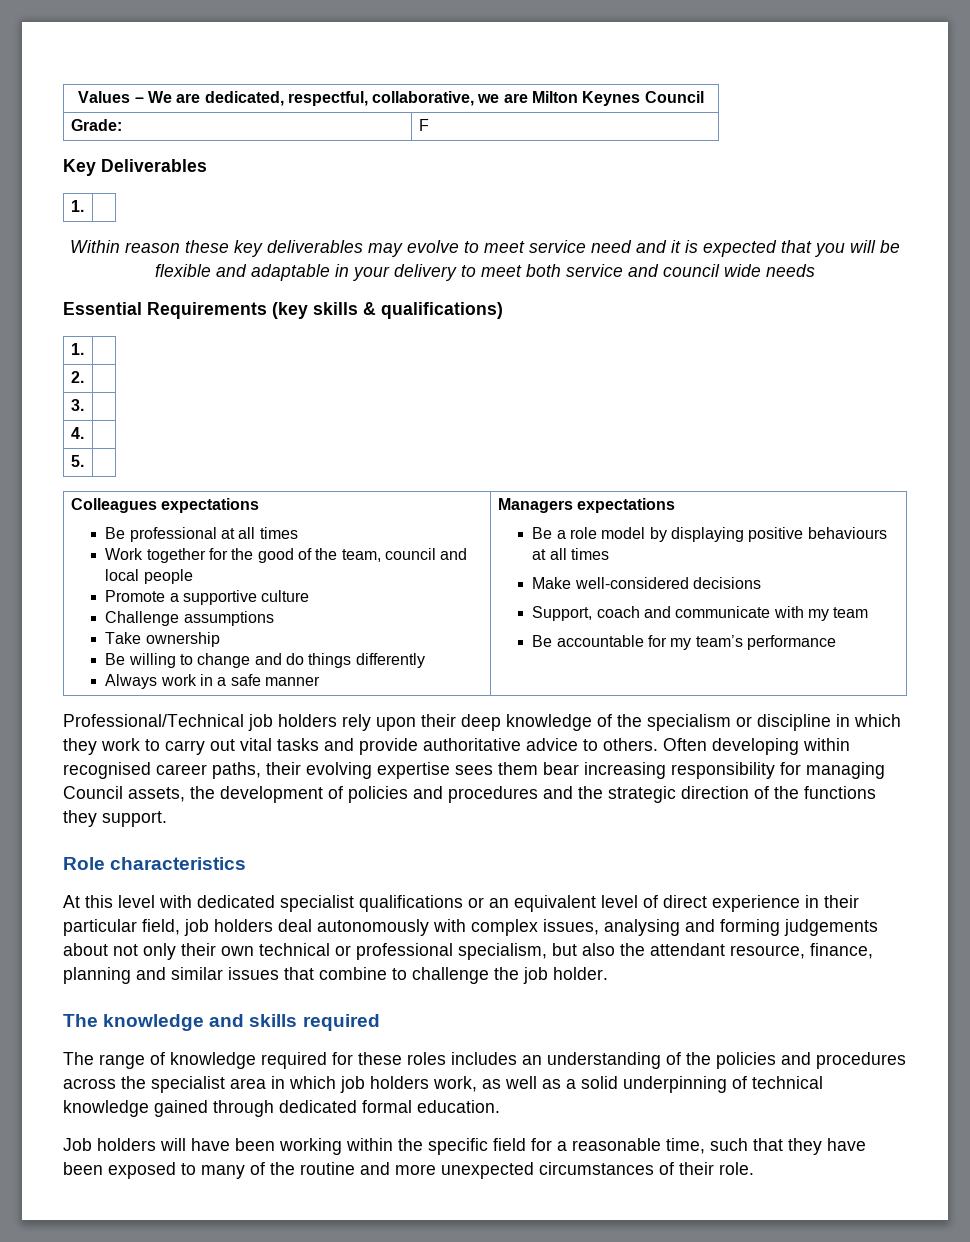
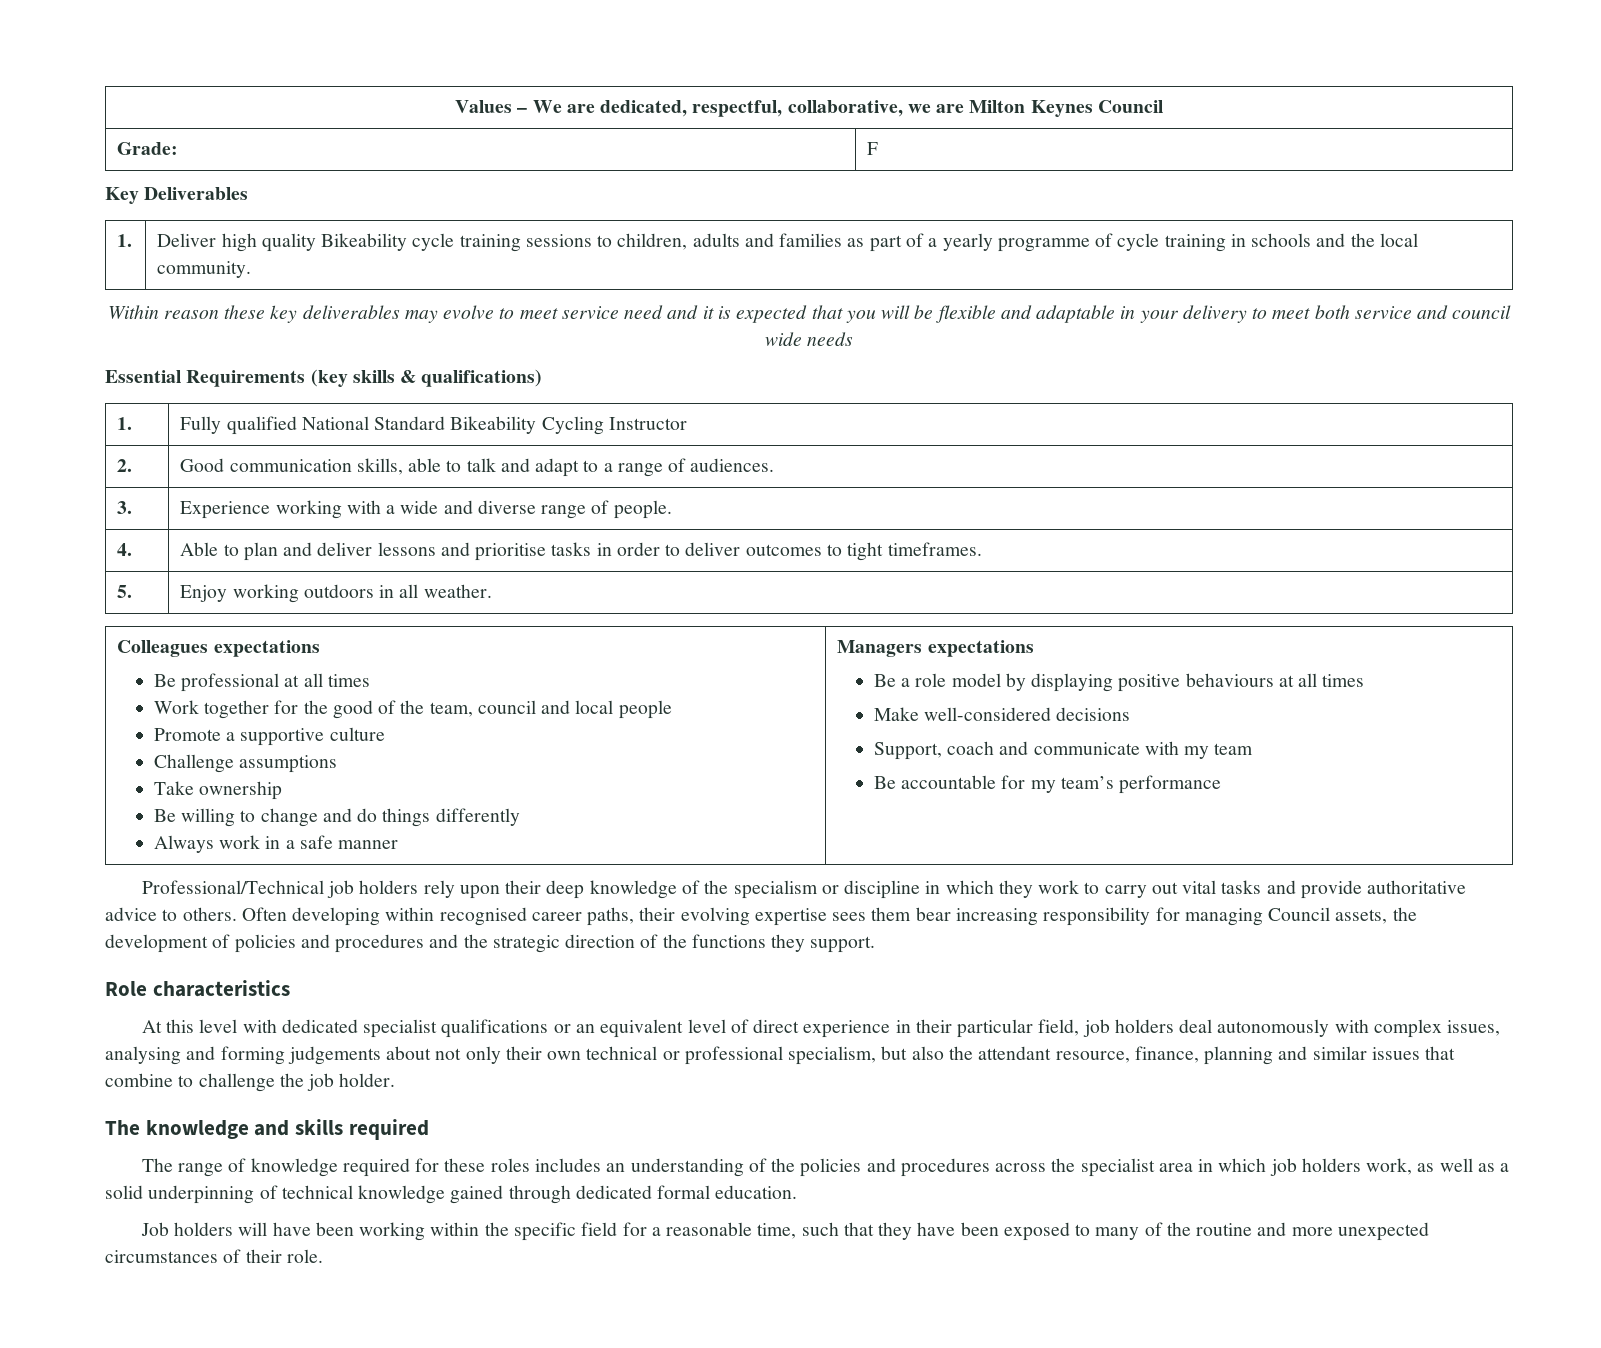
(84, 206) none -> [157,233,1418,252] [157,261,252,278] Deliver high quality Bikeability cycle training sessions to children, adults and families as part of a yearly programme of cycle training in schools and the local community.
[70,371,84,383] [70,399,84,411] [70,427,84,439] [70,455,84,467] // 2. | // 3. | // 4. | // 5. | -> [180,416,687,435] [117,459,133,472] [180,458,775,477] [117,501,133,514] [180,500,672,519] [117,543,133,556] [180,542,982,561] [117,585,133,598] [180,584,492,603] Fully qualified National Standard Bikeability Cycling Instructor // 2. | Good communication skills, able to talk and adapt to a range of audiences. // 3. | Experience working with a wide and diverse range of people. // 4. | Able to plan and deliver lessons and prioritise tasks in order to deliver outcomes to tight timeframes. // 5. | Enjoy working outdoors in all weather.

